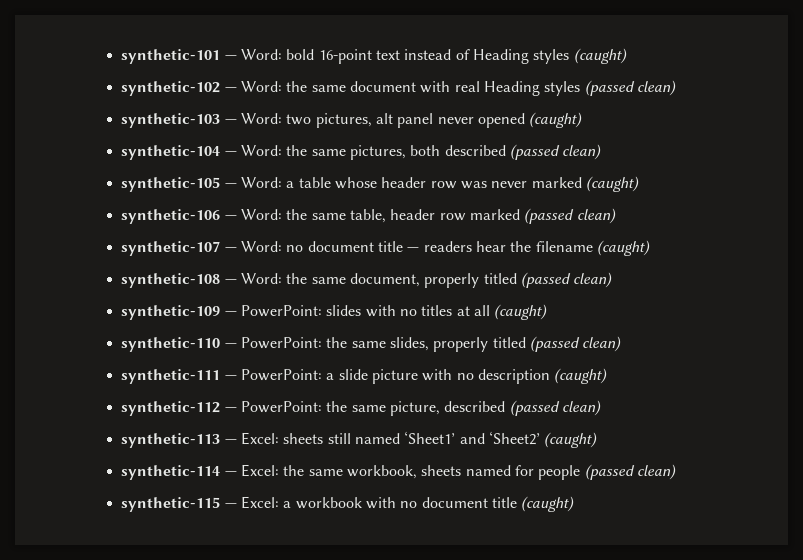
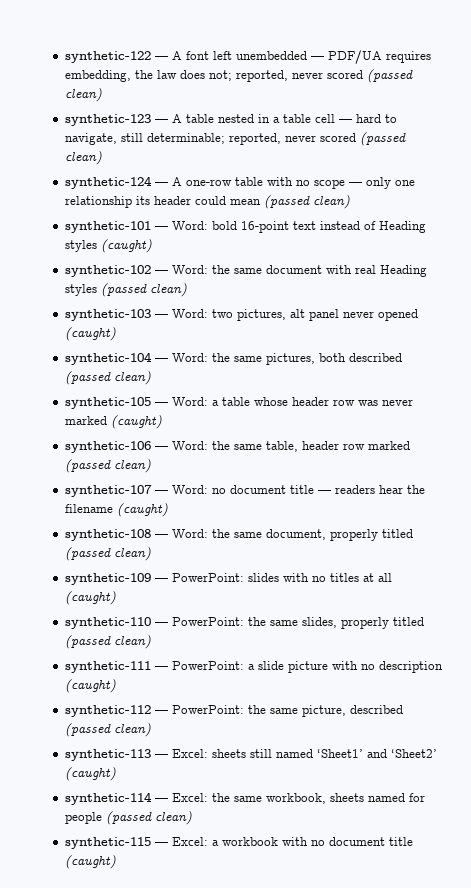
(121, 56) none -> [64,50,431,64] [64,69,413,83] [64,88,102,102] [64,114,397,126] [64,132,406,146] [64,151,102,165] [64,176,415,189] [64,195,350,209] synthetic-122 — A font left unembedded — PDF/UA requires embedding, the law does not; reported, never scored (passed clean) // synthetic-123 — A table nested in a table cell — hard to navigate, still determinable; reported, never scored (passed clean) // synthetic-124 — A one-row table with no scope — only one relationship its header could mean (passed clean) //

